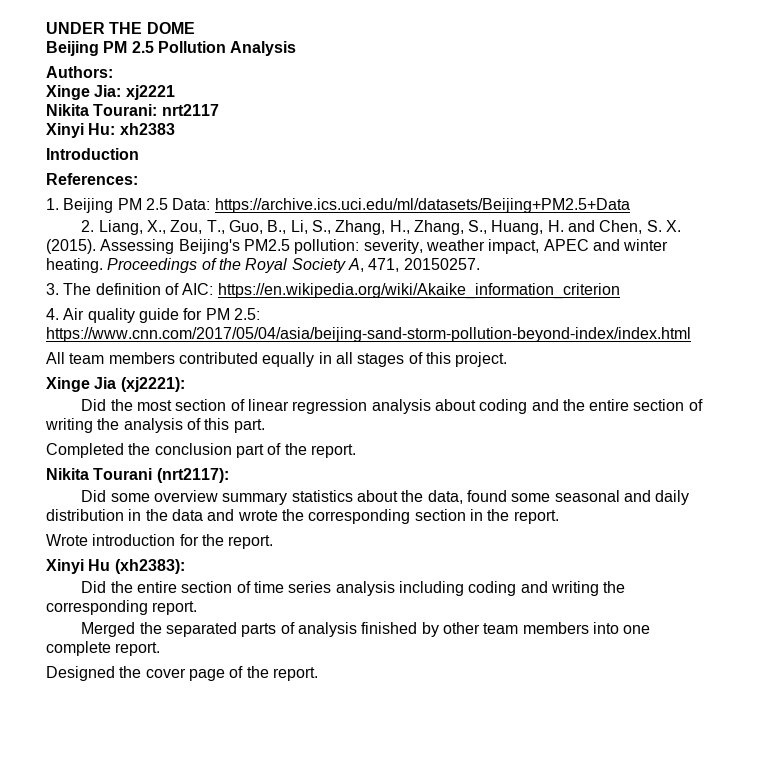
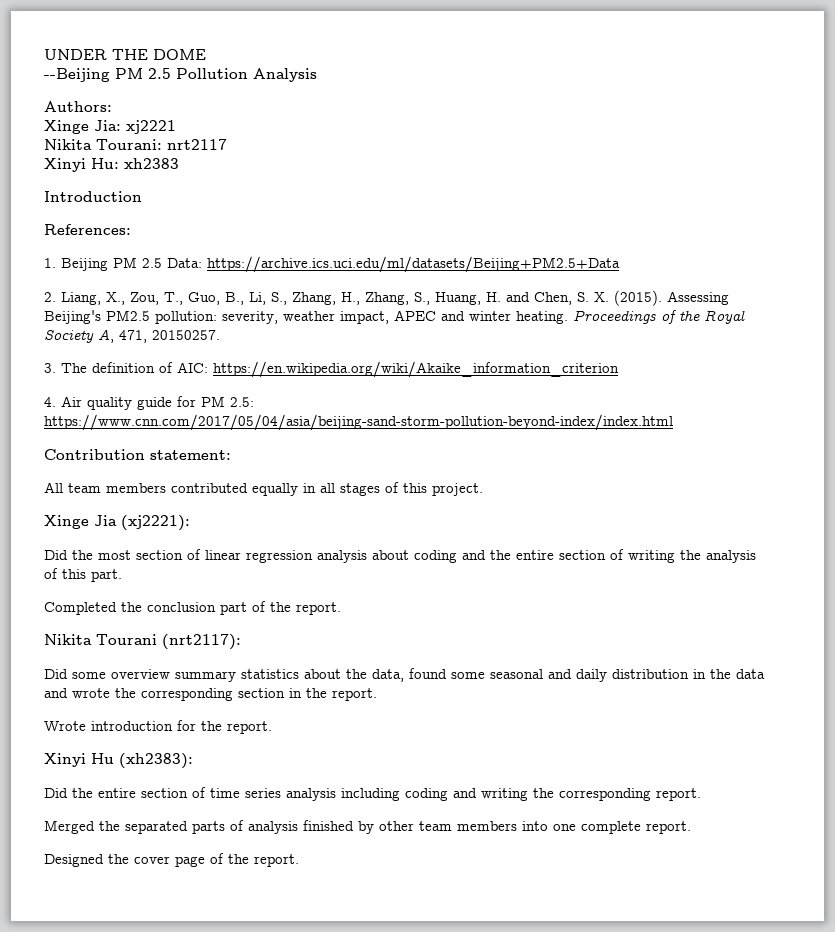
[46,41,99,56] Beijing -> [44,68,110,82] --Beijing
(691, 334) none -> [44,449,231,460] // Contribution statement:

